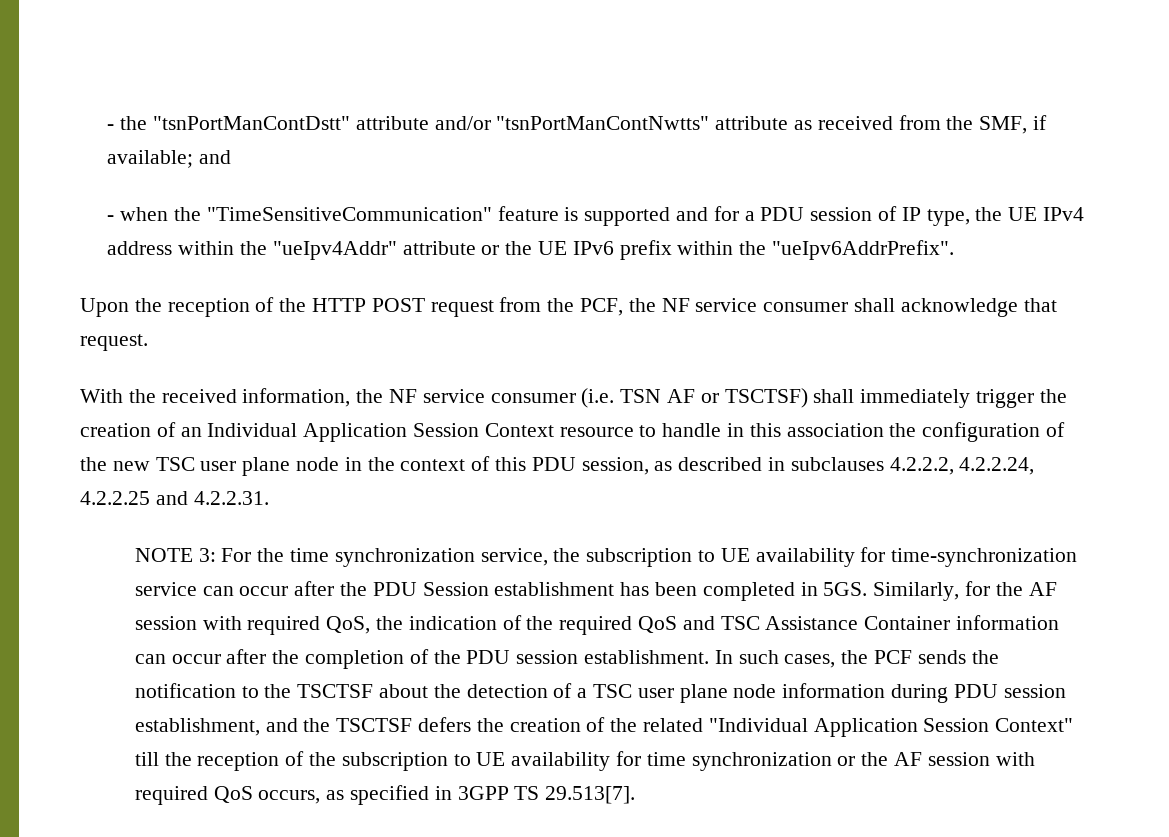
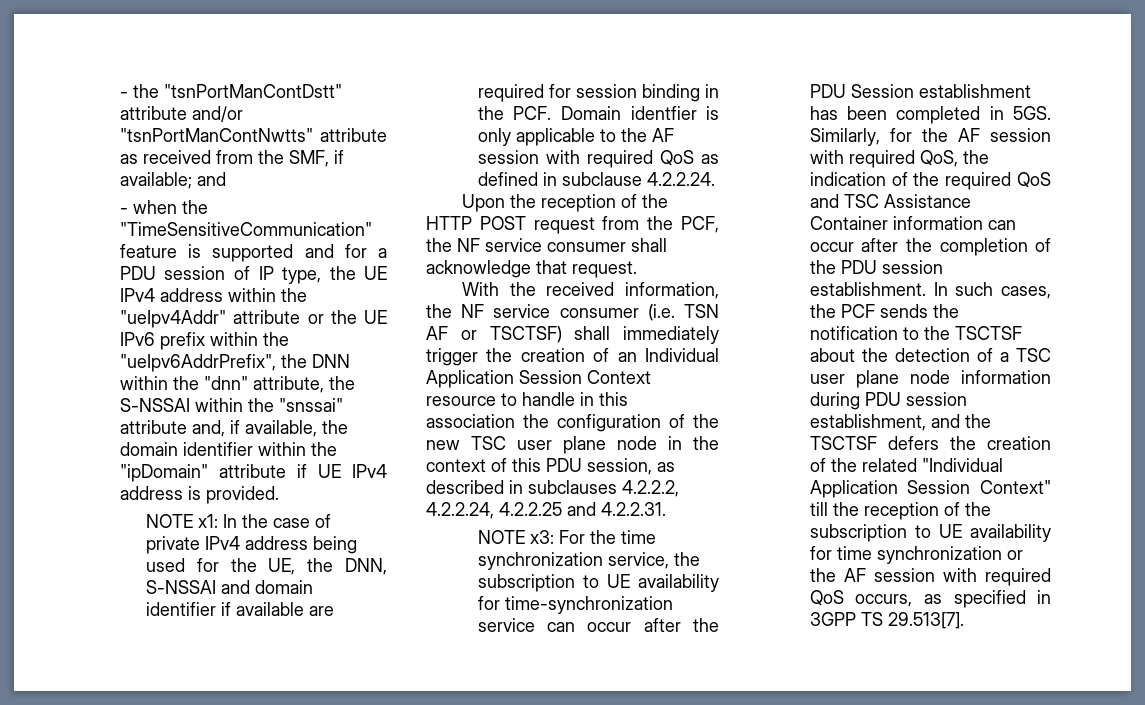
[772,240,955,260] "ueIpv6AddrPrefix". -> [119,354,350,372] [119,376,355,393] [119,398,343,412] [119,420,348,437] [119,442,337,456] [119,464,387,482] [119,486,279,504] [145,514,331,528] [145,536,357,554] [145,558,387,575] [145,580,313,594] [145,602,334,616] [477,84,719,102] [477,106,719,120] [477,128,674,146] [477,150,719,168] [477,172,715,186] "ueIpv6AddrPrefix", the DNN within the "dnn" attribute, the S-NSSAI within the "snssai" attribute and, if available, the domain identifier within the "ipDomain" attribute if UE IPv4 address is provided. // NOTE x1: In the case of private IPv4 address being used for the UE, the DNN, S-NSSAI and domain identifier if available are required for session binding in the PCF. Domain identfier is only applicable to the AF session with required QoS as defined in subclause 4.2.2.24.
[198,548,216,562] 3: -> [529,530,554,544] x3:

